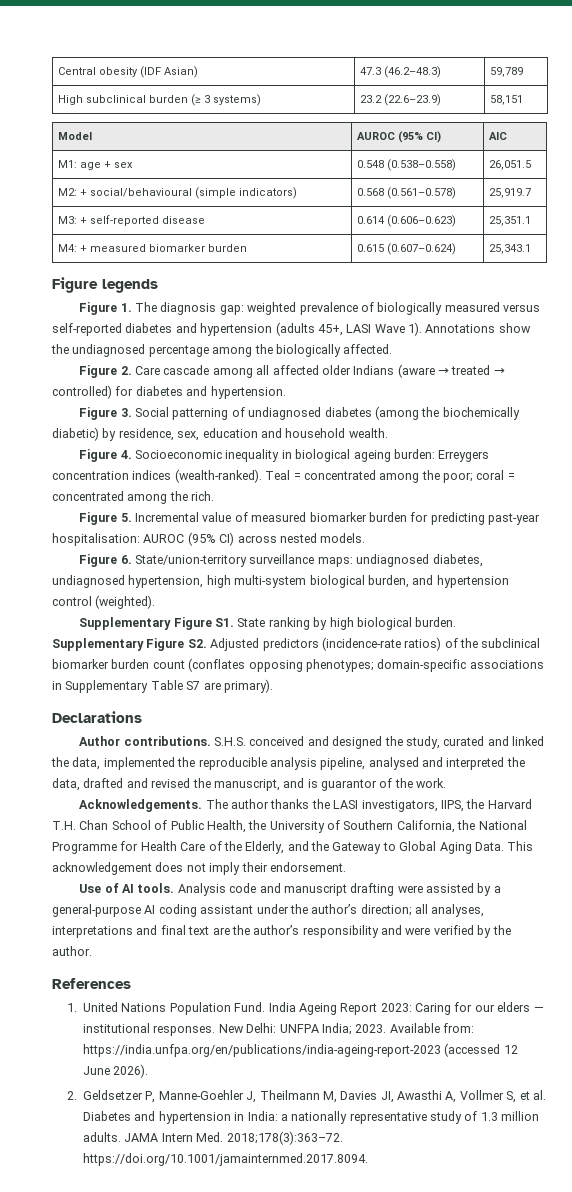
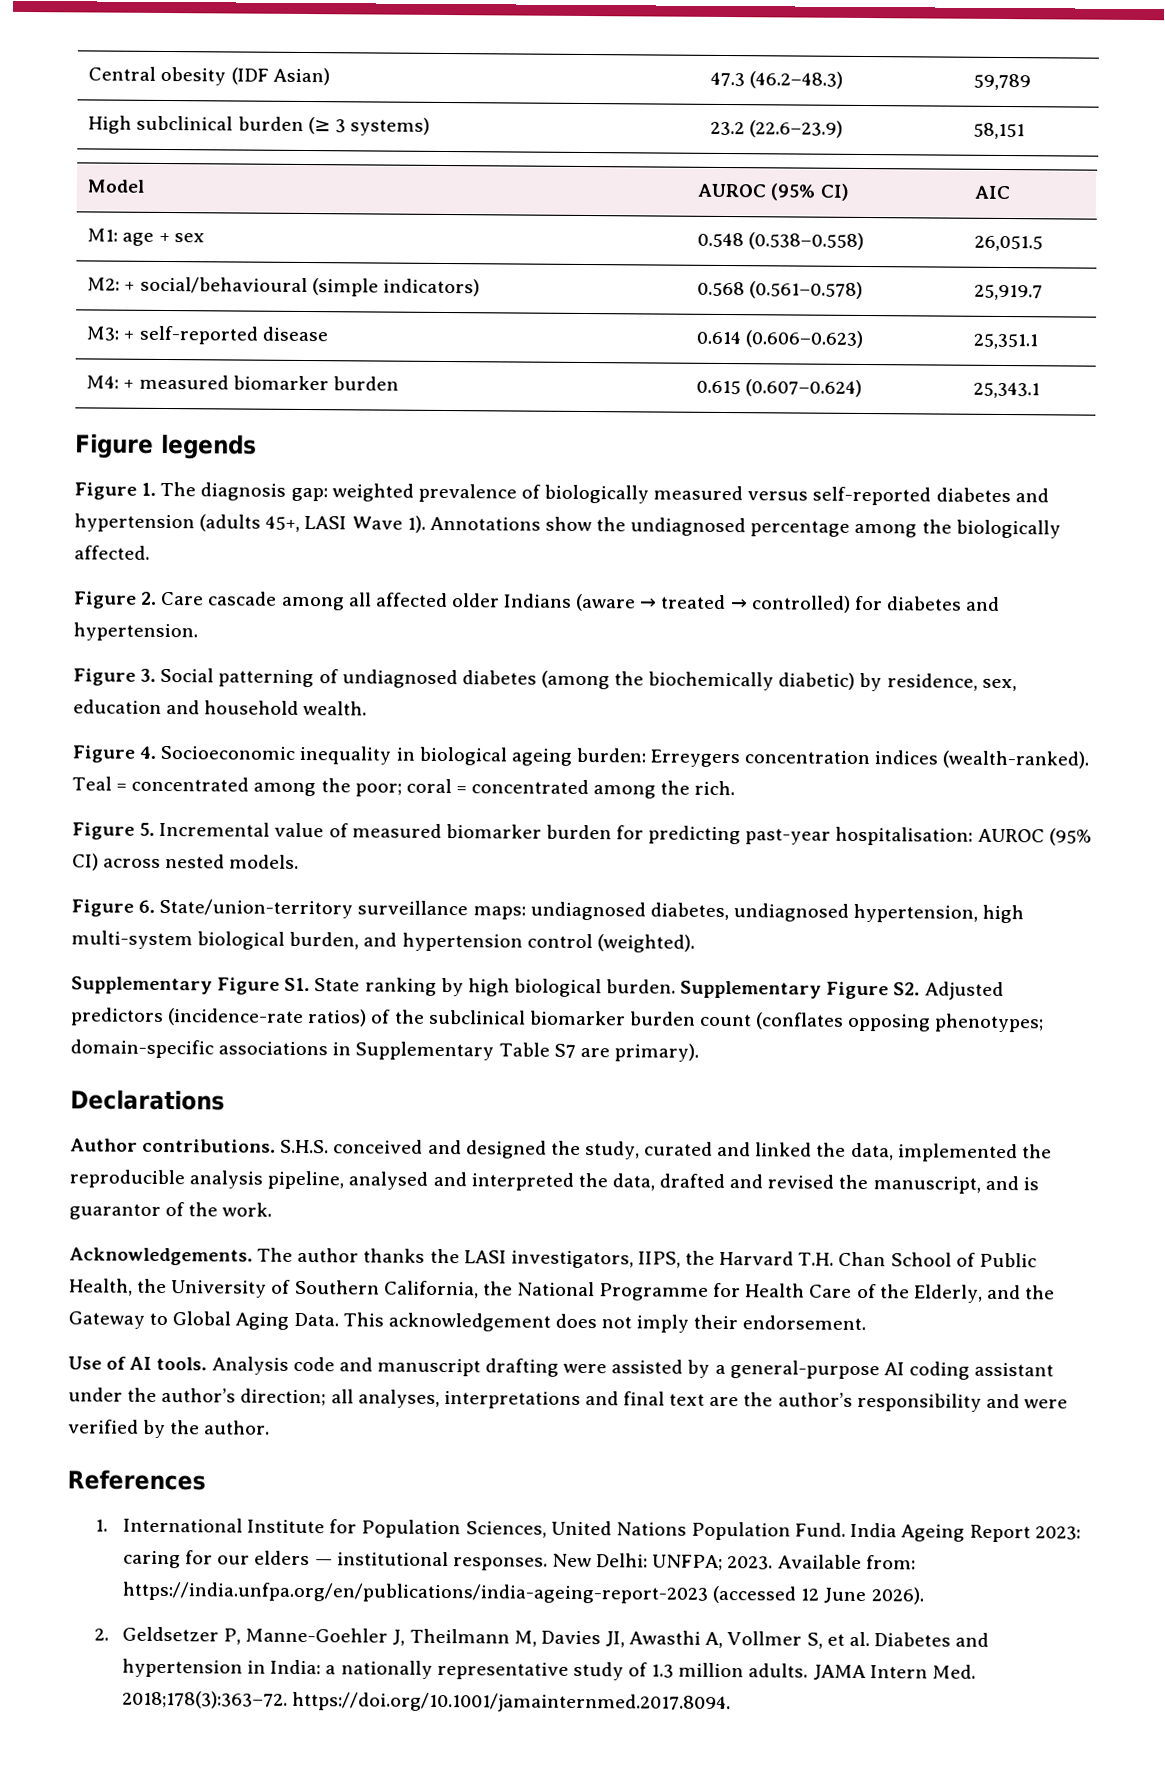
(77, 1007) none -> [123,1517,547,1539] International Institute for Population Sciences,
[415,1003,452,1015] Caring -> [123,1550,182,1569] caring
[279,1023,352,1035] UNFPA India; -> [652,1554,724,1572] UNFPA;

